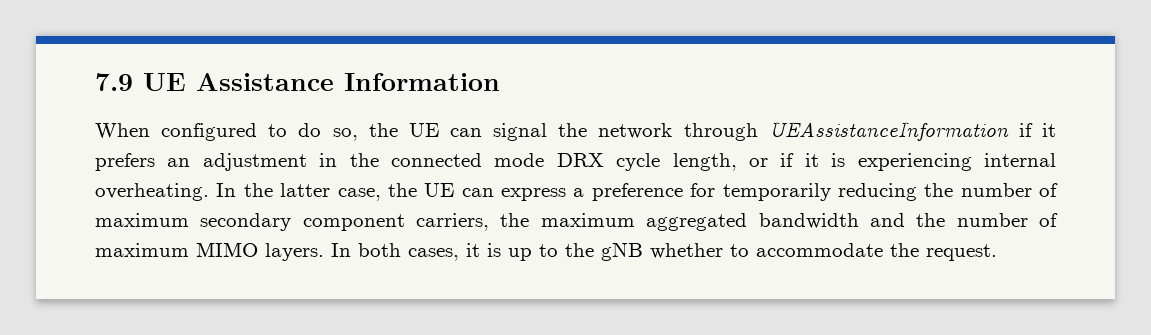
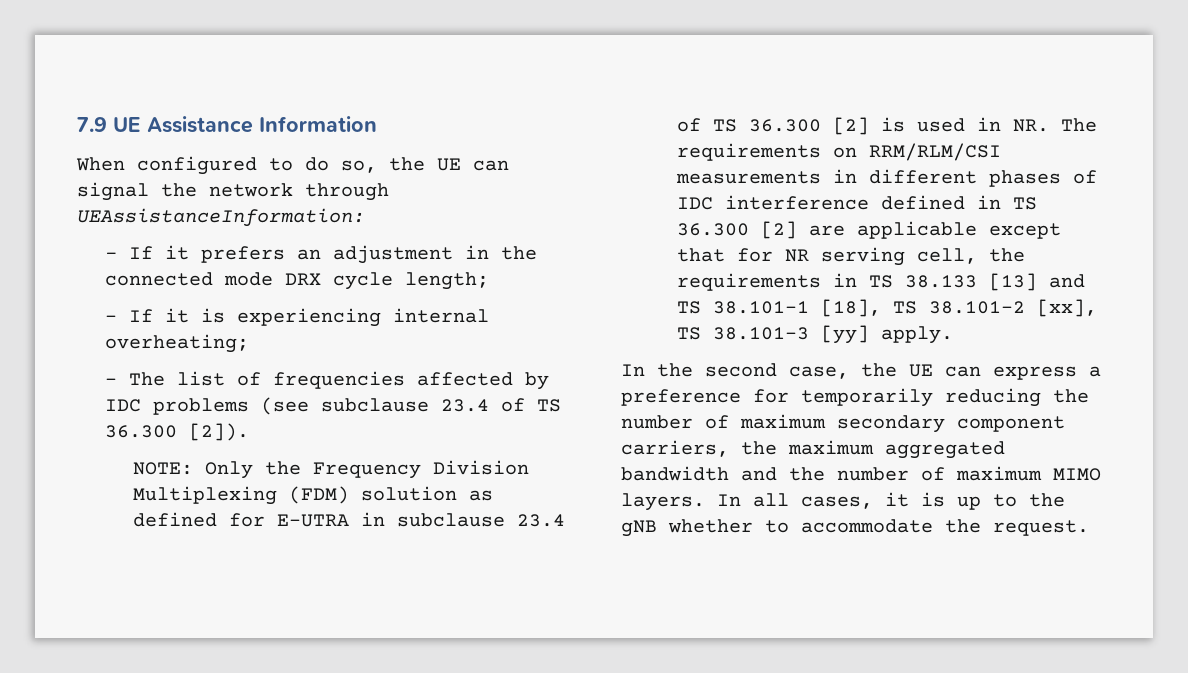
[768,121,1033,141] UEAssistanceInformation if -> [77,208,365,227] [104,246,153,259] UEAssistanceInformation: // - If
[672,153,795,171] length, or if -> [404,272,489,290] [104,309,153,322] length; // - If
[95,183,209,201] overheating. -> [104,334,249,353] [104,371,549,390] [104,397,561,415] [104,423,249,441] [132,460,529,479] [132,486,493,505] [132,512,565,527] [676,117,1097,135] [676,143,1001,161] [675,169,1097,187] [676,195,1037,210] [676,221,1061,239] [676,247,1025,266] [676,273,1085,291] [676,299,1097,317] [676,325,953,344] overheating; // - The list of frequencies affected by IDC problems (see subclause 23.4 of TS 36.300 [2]). // NOTE: Only the Frequency Division Multiplexing (FDM) solution as defined for E-UTRA in subclause 23.4 of TS 36.300 [2] is used in NR. The requirements on RRM/RLM/CSI measurements in different phases of IDC interference defined in TS 36.300 [2] are applicable except that for NR serving cell, the requirements in TS 38.133 [13] and TS 38.101-1 [18], TS 38.101-2 [xx], TS 38.101-3 [yy] apply. //
[280,183,331,197] latter -> [705,363,777,377] second
[358,243,401,257] both -> [753,493,789,507] all

